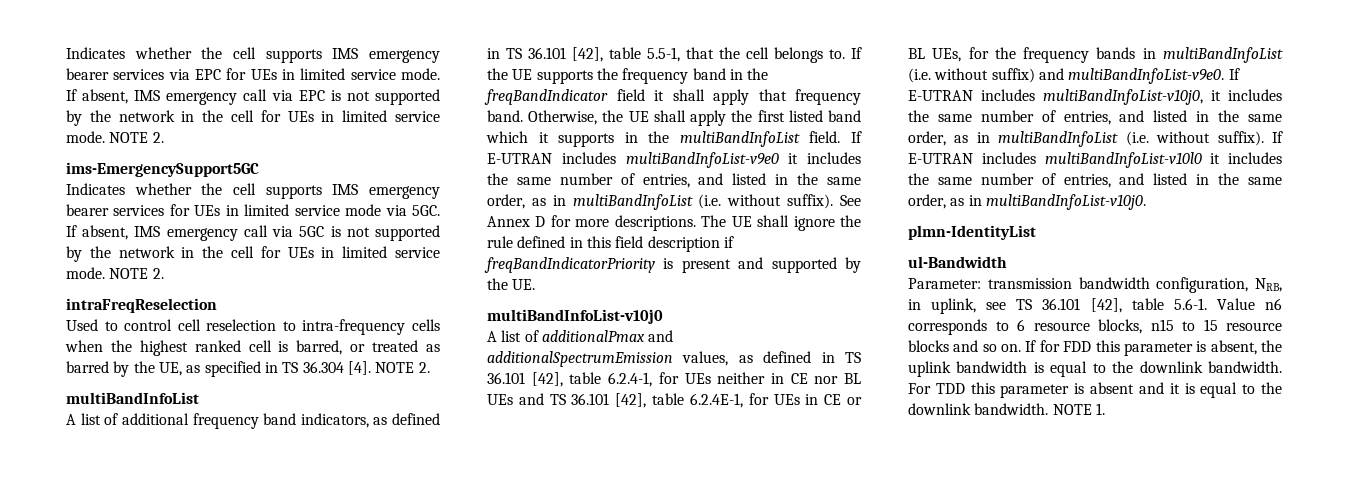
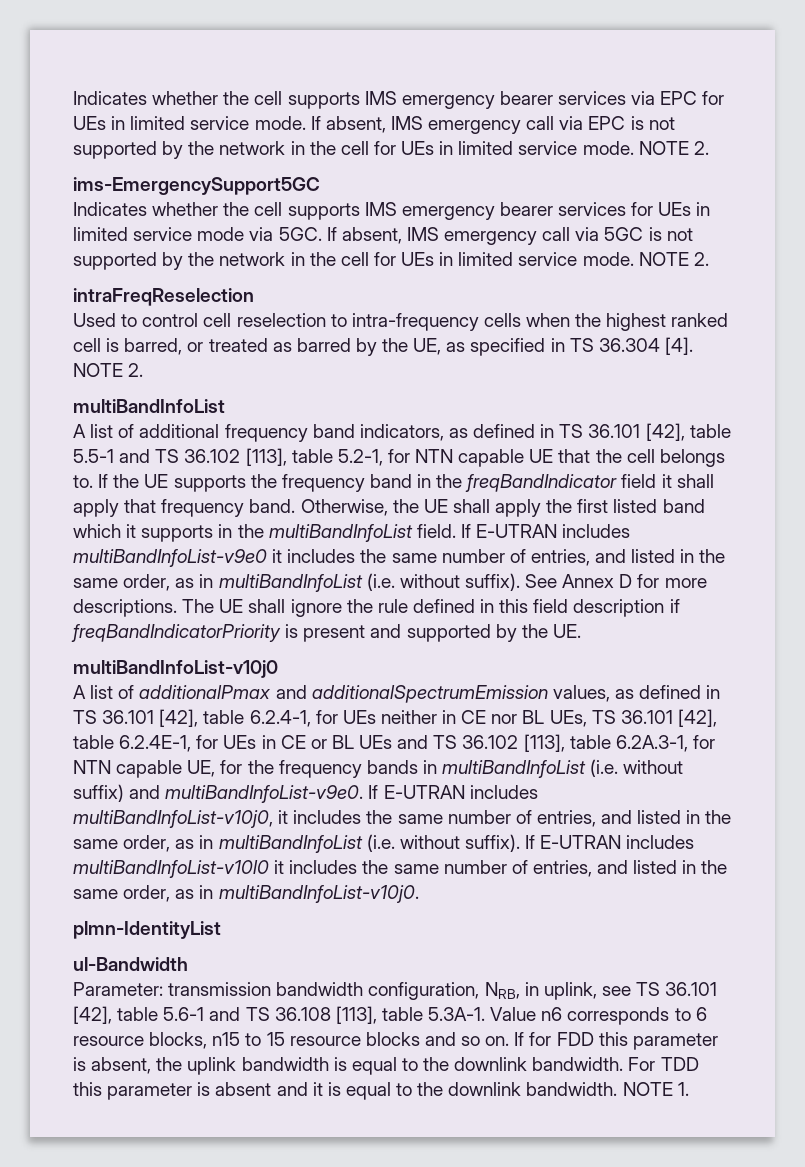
[647,47,680,62] 5.5-1, -> [73,448,554,467] 5.5-1 and TS 36.102 [113], table 5.2-1, for NTN capable UE
[487,393,544,405] UEs and -> [549,710,587,727] UEs,
[932,48,962,62] UEs, -> [359,734,715,752] [73,760,216,778] UEs and TS 36.102 [113], table 6.2A.3-1, for NTN capable UE,
[1173,298,1207,310] 5.6-1. -> [163,1006,486,1024] 5.6-1 and TS 36.108 [113], table 5.3A-1.

